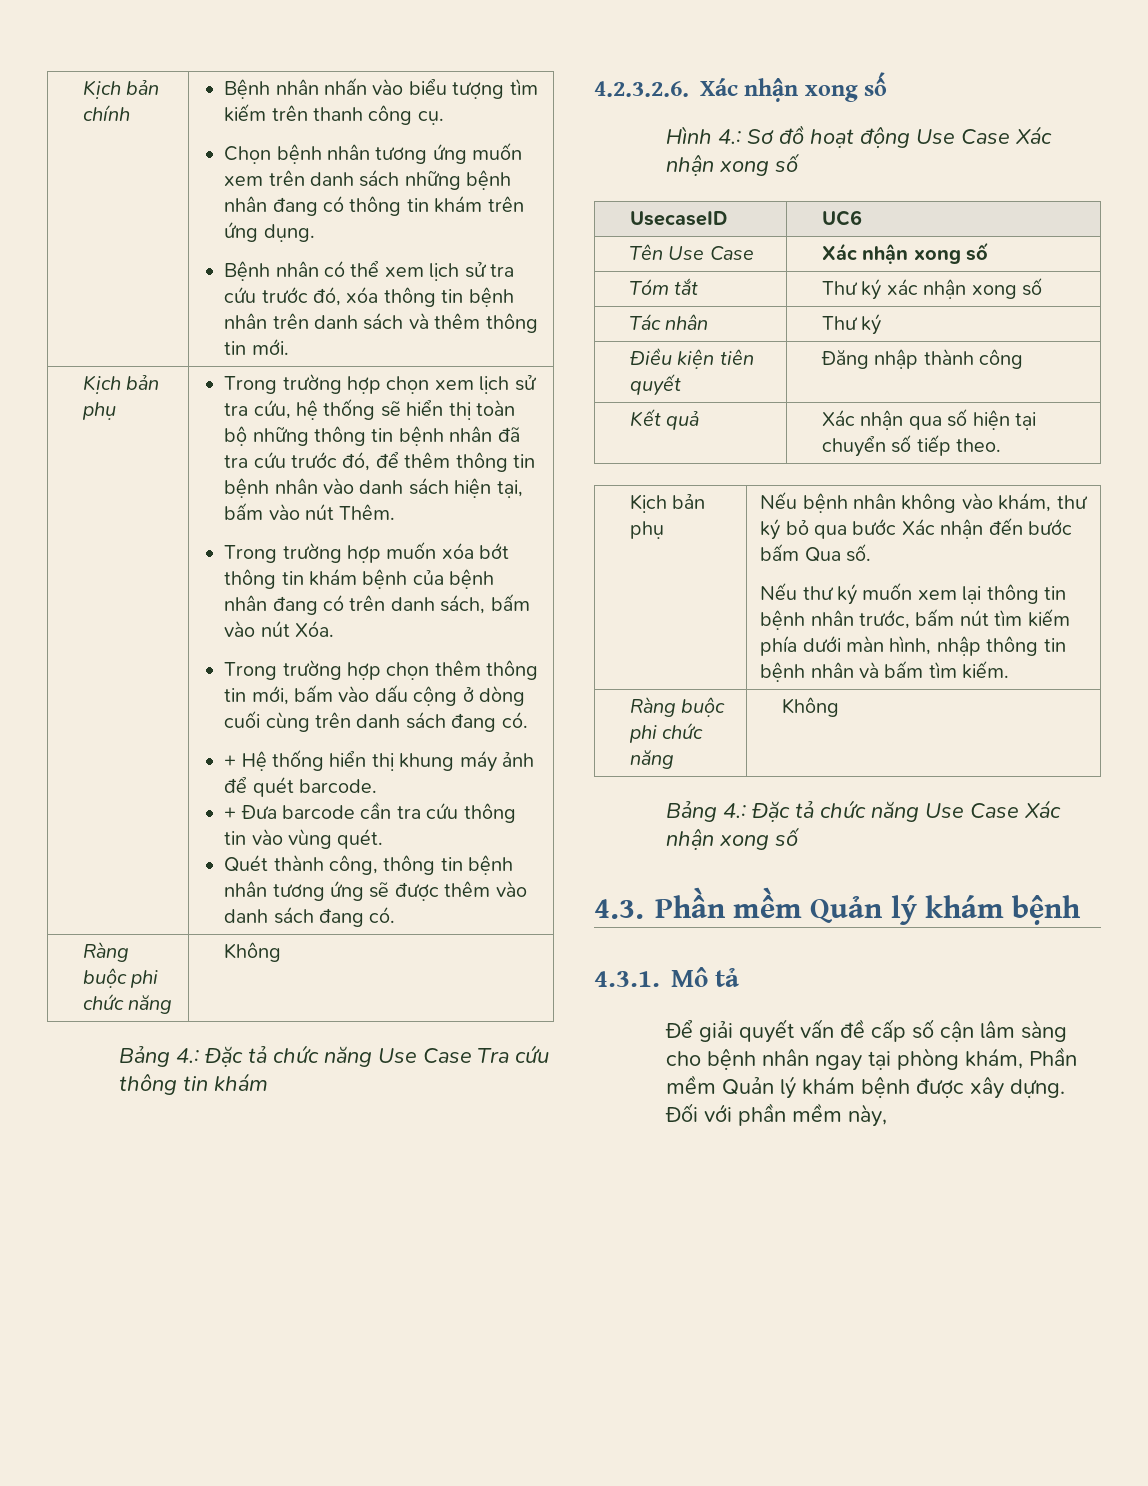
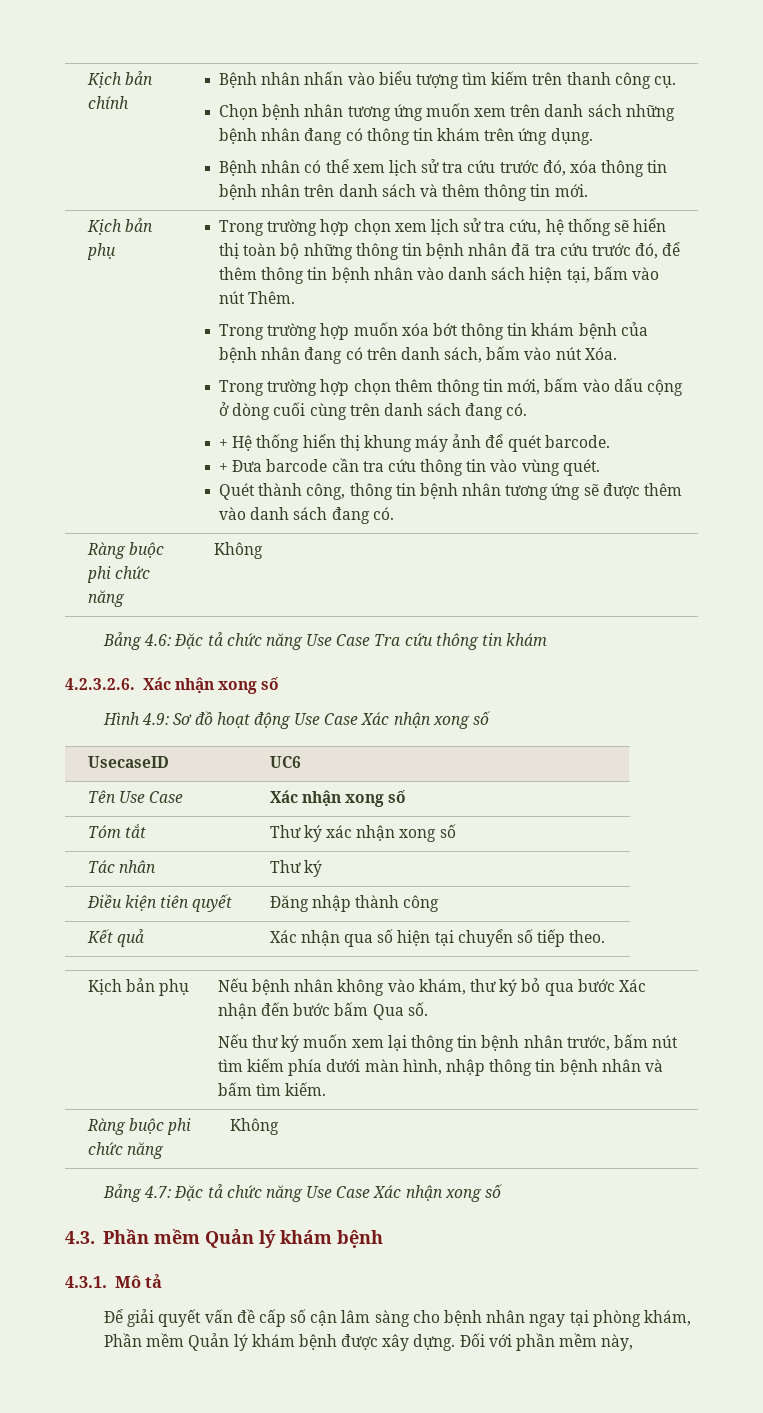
[176,1048,200,1063] 4.: -> [144,634,172,646] 4.6:
[718,129,742,144] 4.: -> [142,713,170,725] 4.9:
[723,803,747,818] 4.: -> [144,1186,172,1198] 4.7:

